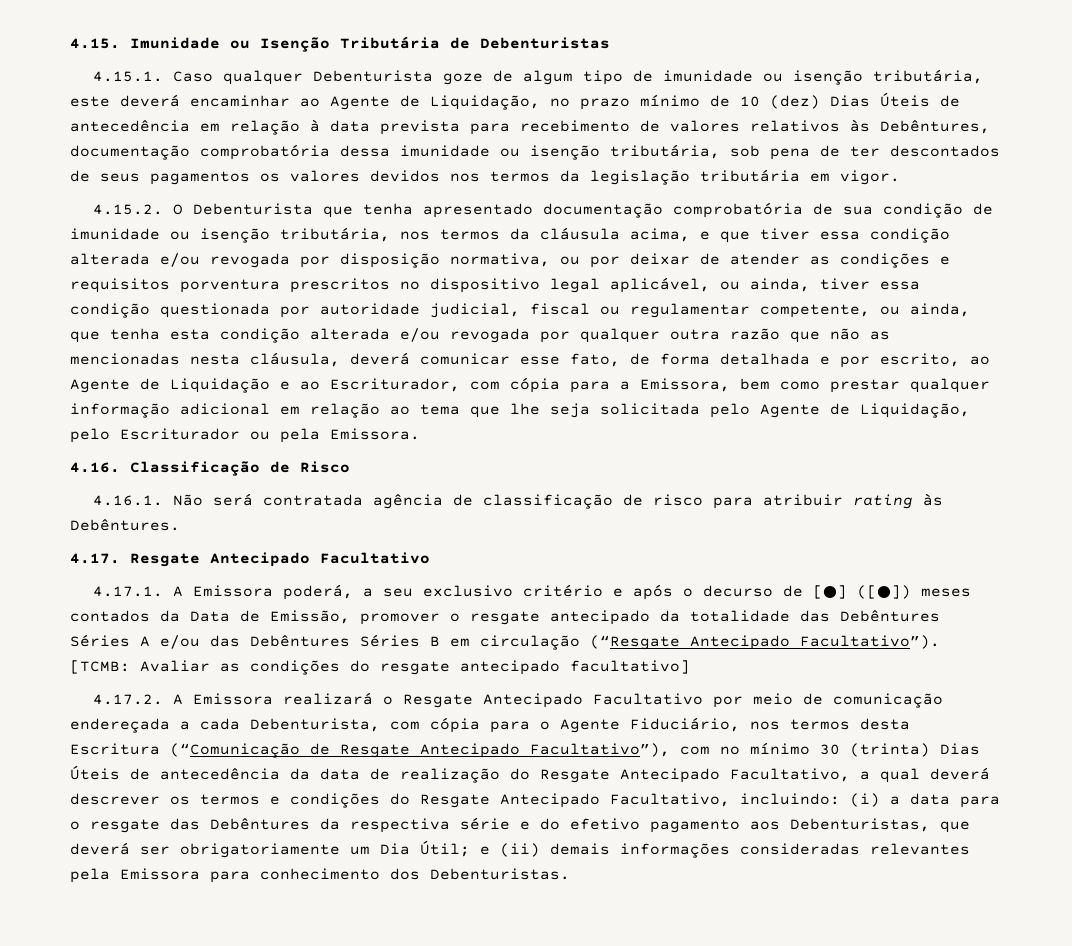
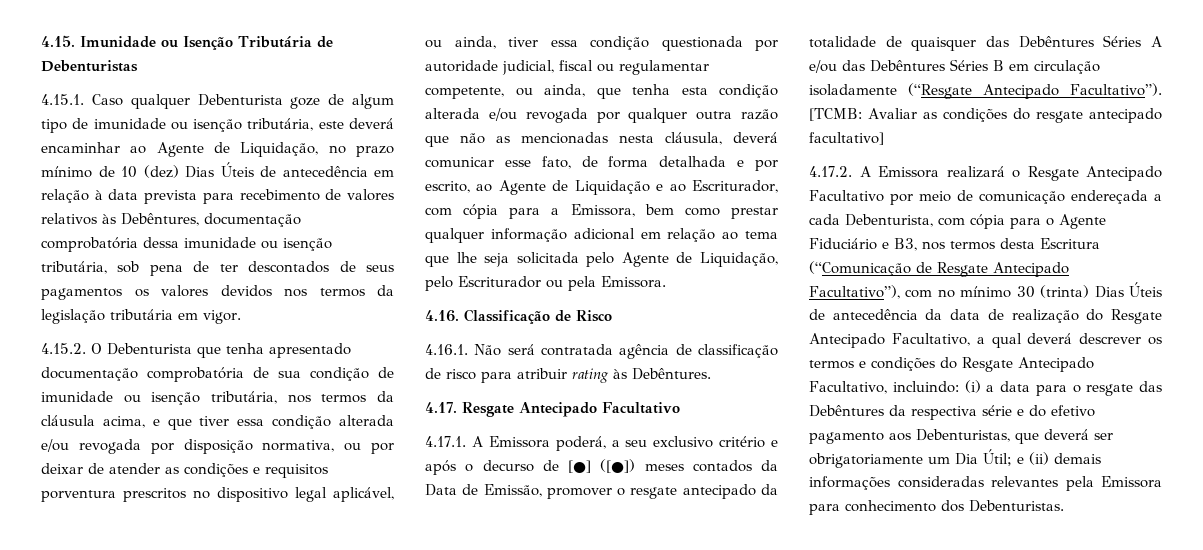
(790, 616) none -> [885,36,977,51] de quaisquer
(580, 642) none -> [809,84,897,96] isoladamente
[630,717,740,732] Fiduciário, -> [809,238,917,251] Fiduciário e B3,

